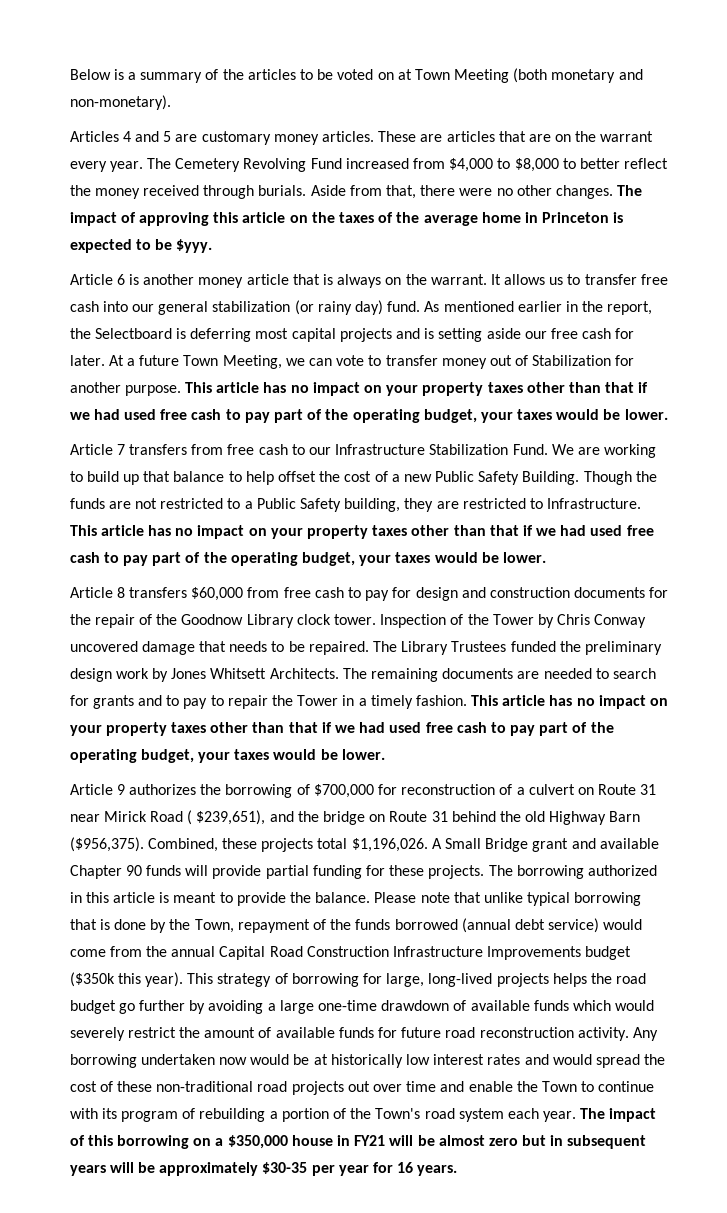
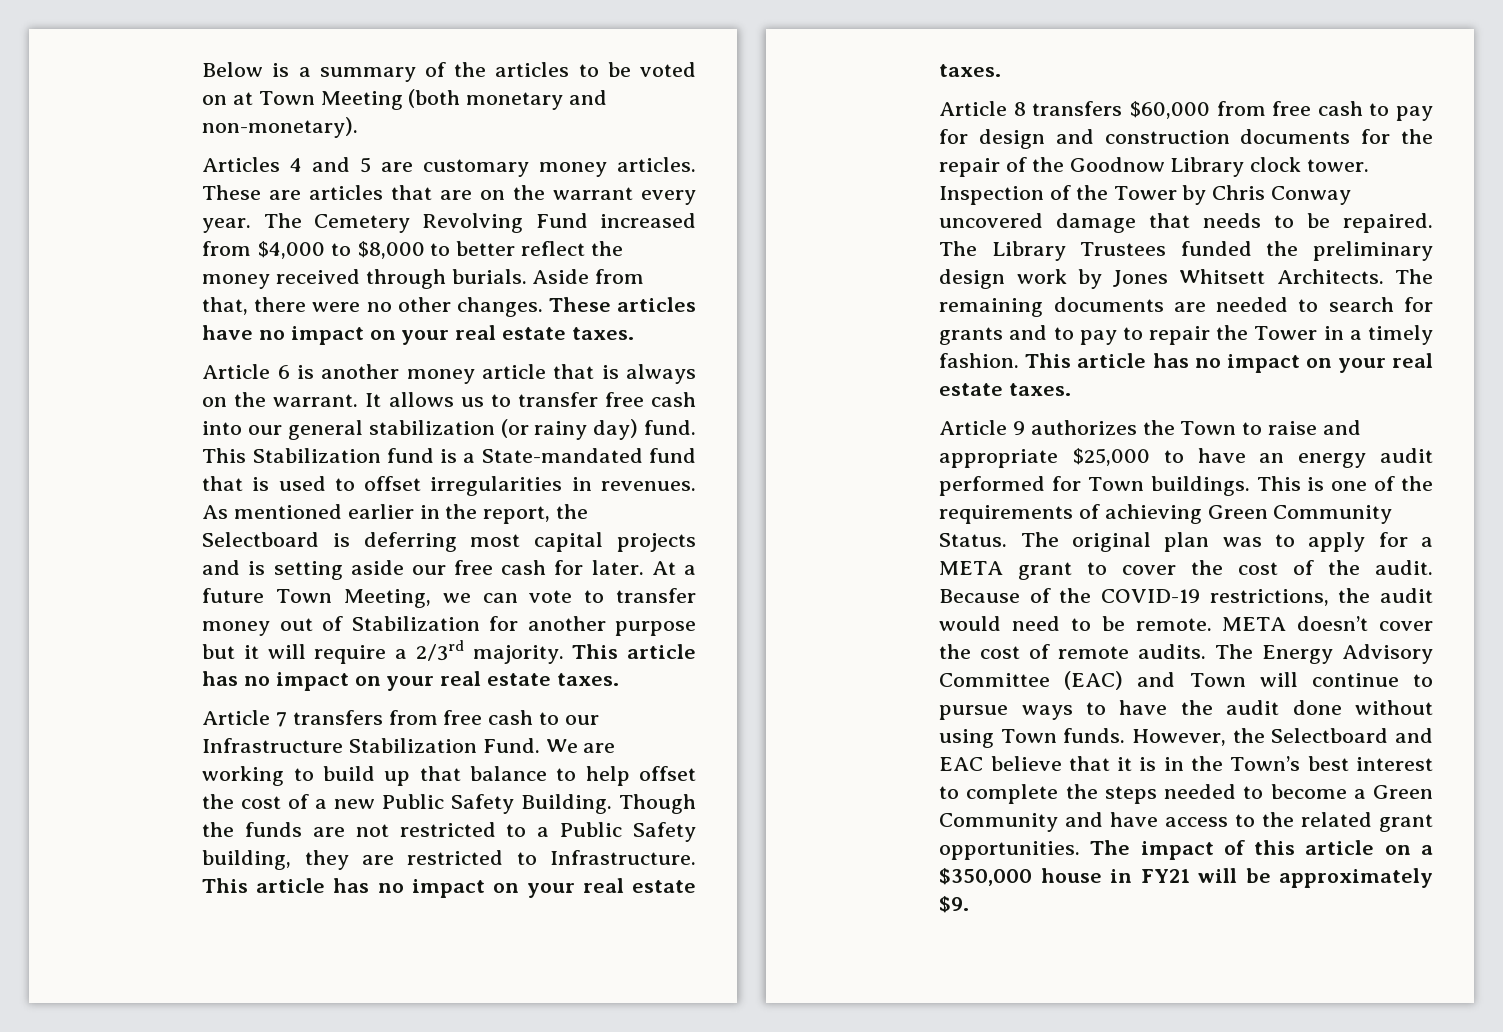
[617,185,643,196] [69,212,624,226] [69,239,213,253] The impact of approving this article on the taxes of the average home in Princeton is expected to be $yyy. -> [548,297,696,312] [202,325,634,345] These articles have no impact on your real estate taxes.
(421, 306) none -> [202,448,696,463] [202,476,696,496] This Stabilization fund is a State-mandated fund that is used to offset irregularities in revenues.
[124,382,649,396] [69,409,668,423] purpose. This article has no impact on your property taxes other than that if we had used free cash to pay part of the operating budget, your taxes would be lower. -> [615,621,696,636] [202,640,696,664] [202,671,619,691] purpose but it will require a 2/3rd majority. This article has no impact on your real estate taxes.
[306,525,654,539] [69,552,546,566] property taxes other than that if we had used free cash to pay part of the operating budget, your taxes would be lower. -> [582,878,696,893] [939,64,1002,77] real estate taxes.
[105,722,614,736] [69,749,385,763] [69,784,657,798] [69,810,641,825] [69,837,659,852] [69,865,657,879] [69,892,642,906] [69,918,643,933] [69,946,632,960] [69,972,647,987] [69,1000,655,1014] [69,1027,658,1041] [69,1054,666,1068] [69,1081,655,1095] [69,1108,577,1122] property taxes other than that if we had used free cash to pay part of the operating budget, your taxes would be lower. // Article 9 authorizes the borrowing of $700,000 for reconstruction of a culvert on Route 31 near Mirick Road ( $239,651), and the bridge on Route 31 behind the old Highway Barn ($956,375). Combined, these projects total $1,196,026. A Small Bridge grant and available Chapter 90 funds will provide partial funding for these projects. The borrowing authorized in this article is meant to provide the balance. Please note that unlike typical borrowing that is done by the Town, repayment of the funds borrowed (annual debt service) would come from the annual Capital Road Construction Infrastructure Improvements budget ($350k this year). This strategy of borrowing for large, long-lived projects helps the road budget go further by avoiding a large one-time drawdown of available funds which would severely restrict the amount of available funds for future road reconstruction activity. Any borrowing undertaken now would be at historically low interest rates and would spread the cost of these non-traditional road projects out over time and enable the Town to continue with its program of rebuilding a portion of the Town's road system each year. -> [1392,353,1433,368] [939,383,1072,396] [939,420,1361,435] [939,448,1433,468] [939,476,1433,496] [939,504,1393,524] [939,532,1433,552] [939,560,1433,580] [939,588,1433,606] [939,616,1433,631] [939,644,1433,664] [939,671,1433,690] [939,700,1433,720] [939,728,1433,748] [939,756,1433,771] [939,784,1433,804] [939,812,1433,832] [939,841,1081,860] real estate taxes. // Article 9 authorizes the Town to raise and appropriate $25,000 to have an energy audit performed for Town buildings. This is one of the requirements of achieving Green Community Status. The original plan was to apply for a META grant to cover the cost of the audit. Because of the COVID-19 restrictions, the audit would need to be remote. META doesn’t cover the cost of remote audits. The Energy Advisory Committee (EAC) and Town will continue to pursue ways to have the audit done without using Town funds. However, the Selectboard and EAC believe that it is in the Town’s best interest to complete the steps needed to become a Green Community and have access to the related grant opportunities.
[117,1135,190,1149] borrowing -> [1305,840,1375,855] article
[438,1135,647,1149] [69,1162,458,1176] almost zero but in subsequent years will be approximately $30-35 per year for 16 years. -> [1279,868,1433,888] [939,896,970,913] approximately $9.

